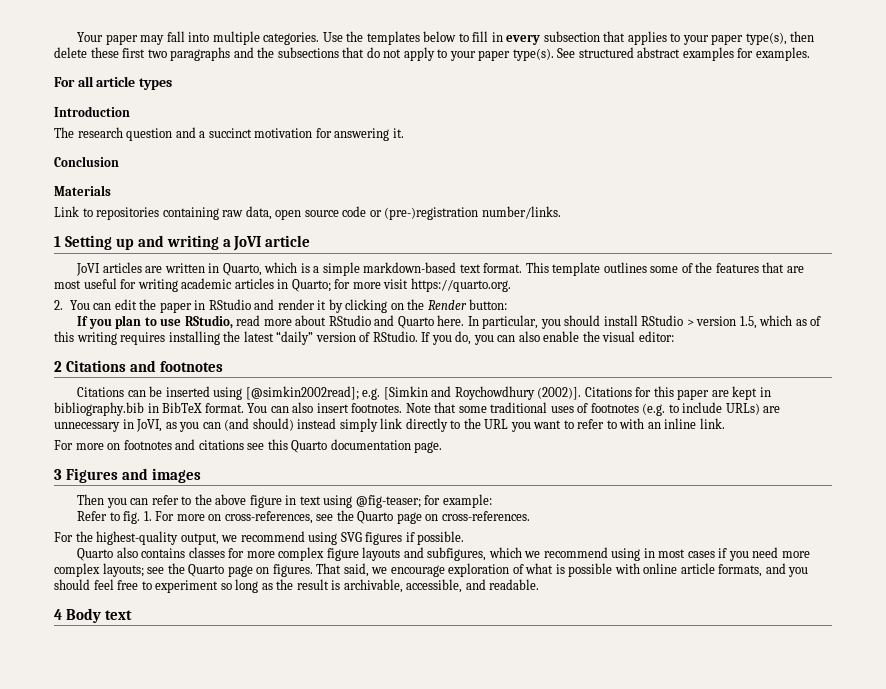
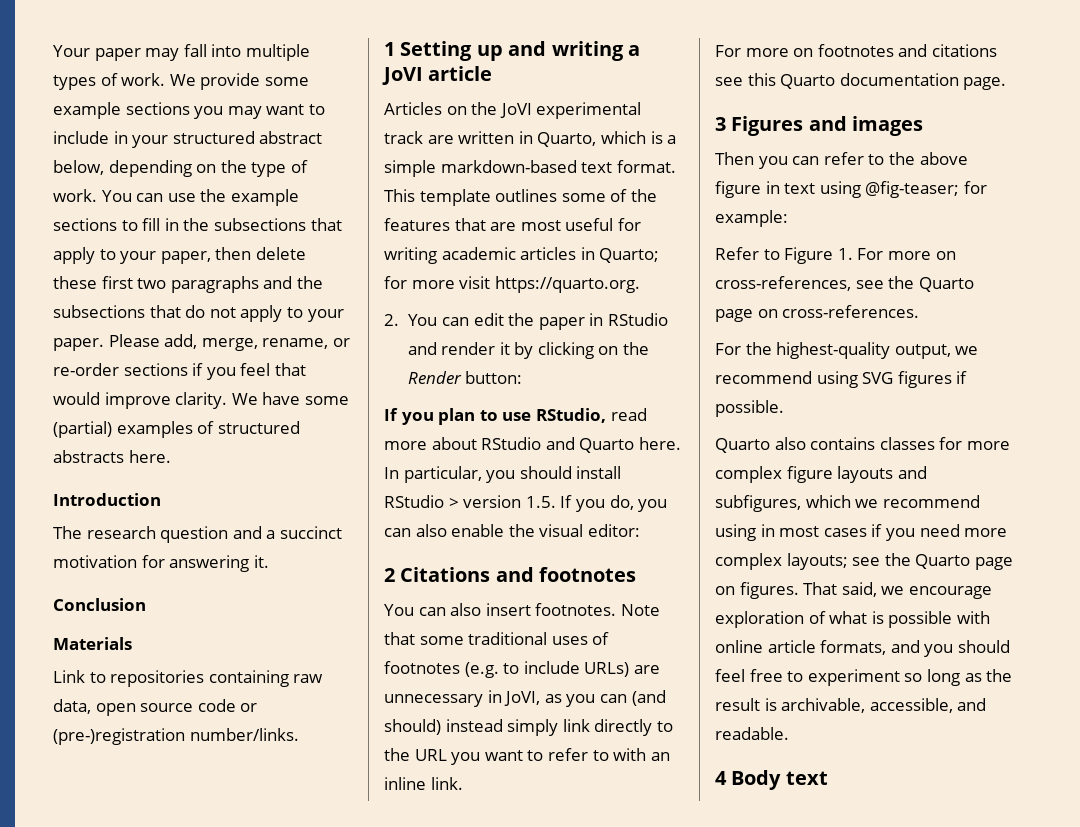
[263,31,787,45] categories. Use the templates below to fill in every subsection that applies to your paper type(s), -> [53,73,309,90] [53,102,325,119] [53,131,323,148] [53,160,308,177] [53,189,299,206] [53,218,342,231] [53,247,211,264] types of work. We provide some example sections you may want to include in your structured abstract below, depending on the type of work. You can use the example sections to fill in the subsections that apply to your paper,
[478,47,810,61] [54,76,172,90] paper type(s). See structured abstract examples for examples. // For all article types -> [53,334,350,351] [53,363,306,380] [53,392,349,409] [53,421,300,438] [53,450,171,463] paper. Please add, merge, rename, or re-order sections if you feel that would improve clarity. We have some (partial) examples of structured abstracts here.
[76,262,142,276] JoVI articles -> [384,102,642,119] [384,131,423,144] Articles on the JoVI experimental track
[739,315,822,329] [54,331,418,345] 1.5, which as of this writing requires installing the latest “daily” version of RStudio. -> [525,496,556,508] 1.5.
[77,386,771,400] [54,402,244,416] Citations can be inserted using [@simkin2002read]; e.g. [Simkin and Roychowdhury (2002)]. Citations for this paper are kept in bibliography.bib in BibTeX format. -> (637, 574) none
[123,511,141,524] fig. -> [784,247,834,264] Figure

